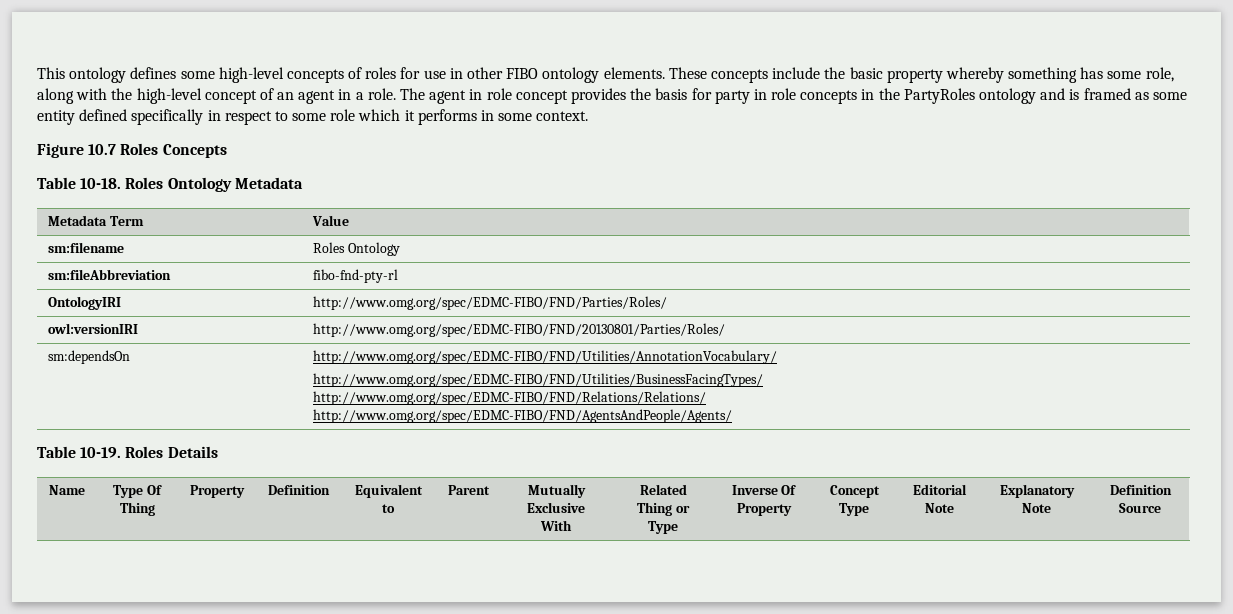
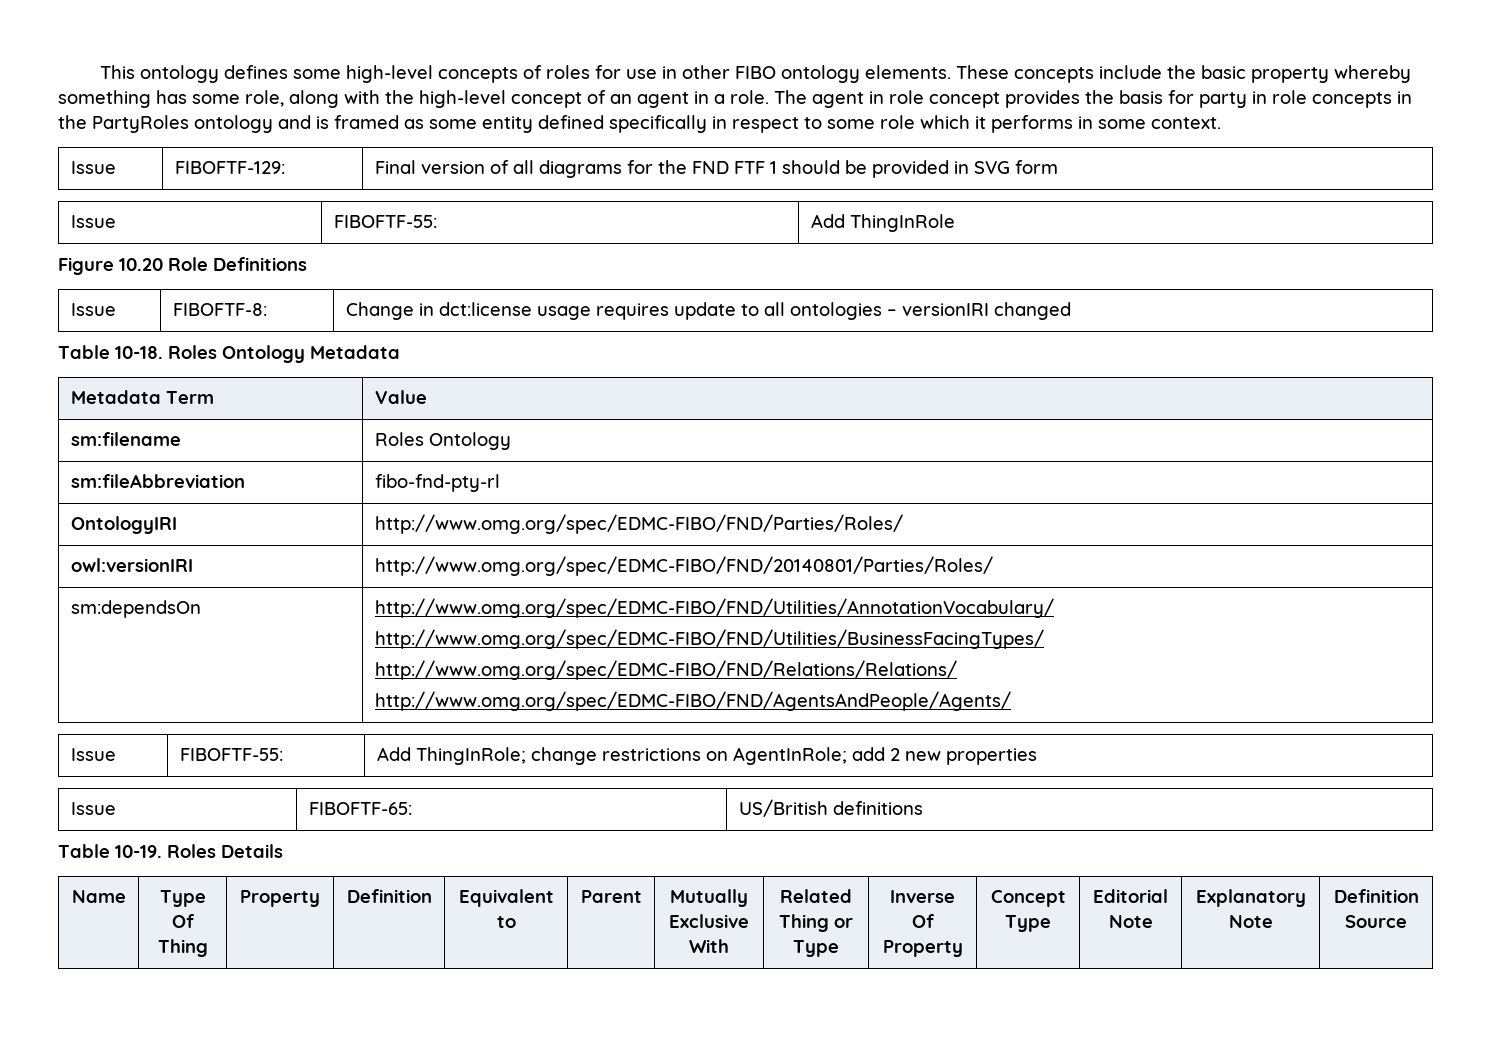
[37,143,227,158] // Figure 10.7 Roles Concepts -> [70,161,116,174] [174,161,285,174] [374,160,1058,178] [70,215,116,228] [333,215,437,228] [810,214,955,232] [58,257,307,275] [70,303,116,316] [172,303,267,316] [345,302,1071,320] // Issue | FIBOFTF-129: | Final version of all diagrams for the FND FTF 1 should be provided in SVG form // Issue | FIBOFTF-55: | Add ThingInRole // Figure 10.20 Role Definitions // Issue | FIBOFTF-8: | Change in dct:license usage requires update to all ontologies – versionIRI changed
[313,323,726,337] http://www.omg.org/spec/EDMC-FIBO/FND/20130801/Parties/Roles/ -> [374,556,993,576] http://www.omg.org/spec/EDMC-FIBO/FND/20140801/Parties/Roles/
(733, 416) none -> [70,748,116,761] [179,748,283,761] [376,747,1037,765] [70,802,116,815] [308,802,412,815] [738,799,923,817] // Issue | FIBOFTF-55: | Add ThingInRole; change restrictions on AgentInRole; add 2 new properties // Issue | FIBOFTF-65: | US/British definitions

